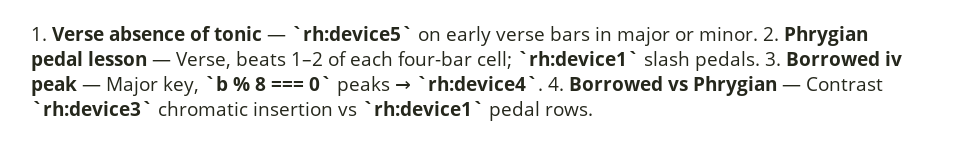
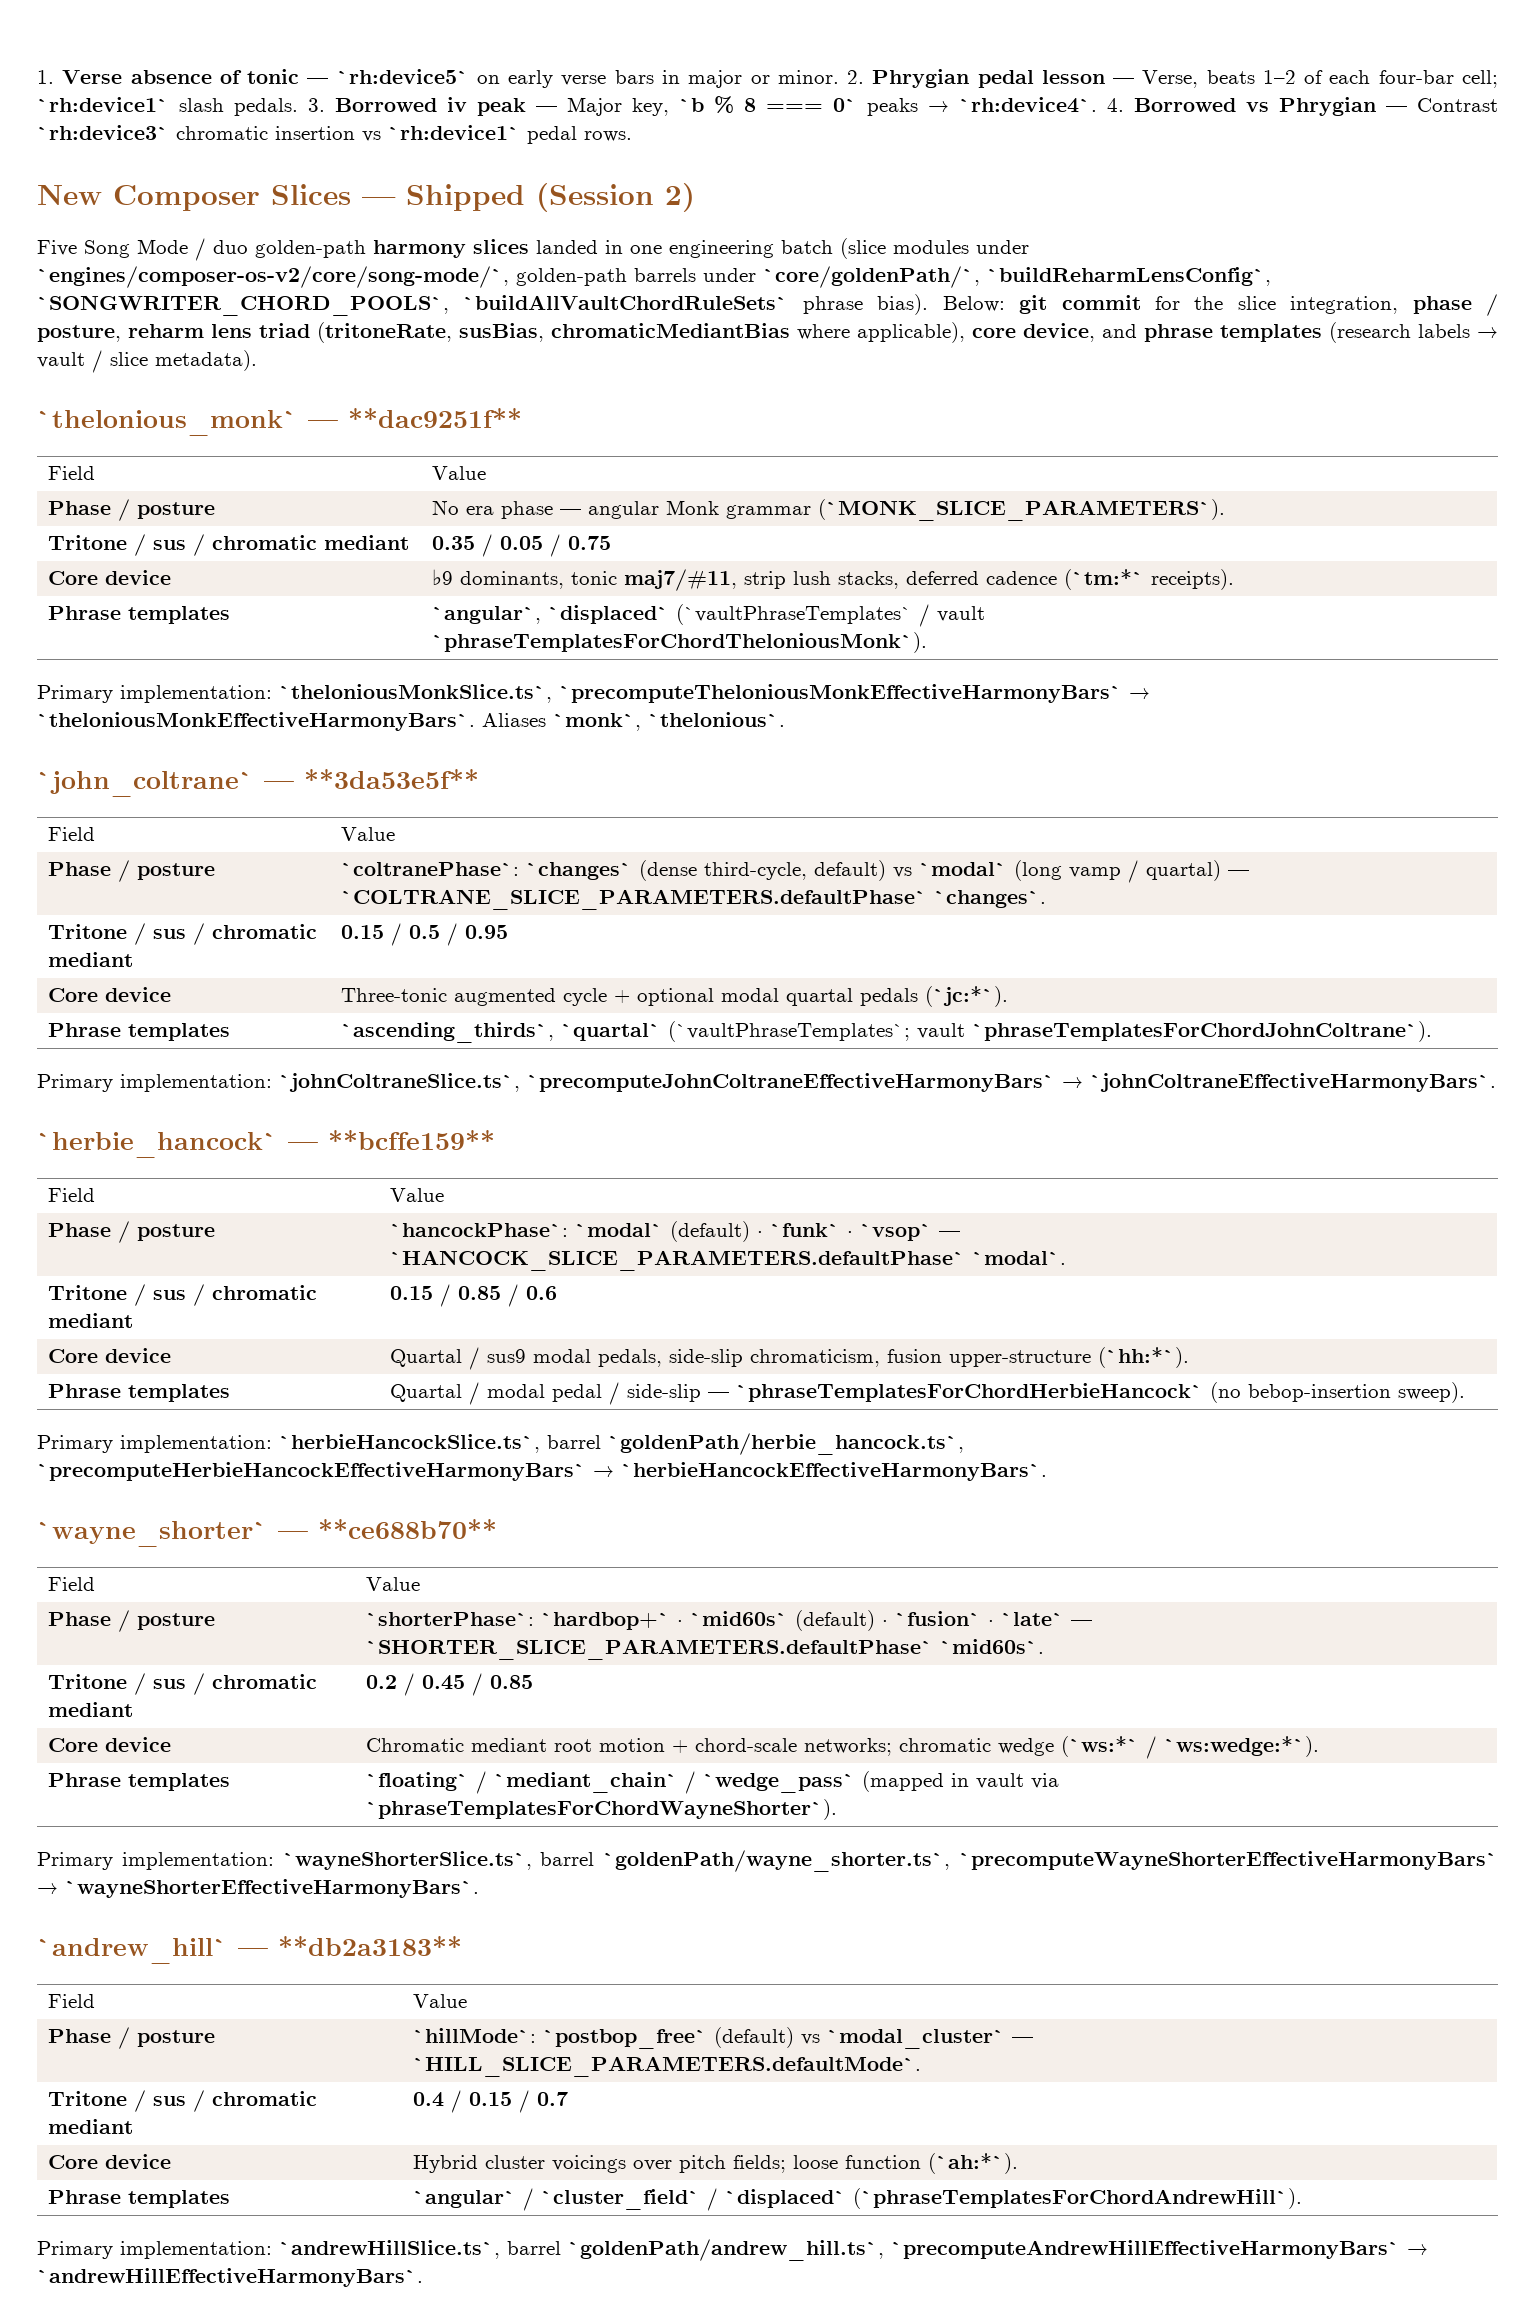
(593, 111) none -> [37,183,695,212] [37,238,1029,261] [37,266,1271,288] [37,294,1499,316] [37,322,1498,343] [37,350,257,373] [37,408,522,436] [48,466,96,480] [432,466,487,480] [48,499,216,521] [432,499,1226,521] [48,534,410,556] [432,534,612,557] [48,570,172,585] [432,569,1235,591] [48,606,231,624] [432,604,986,627] [432,632,928,653] [37,684,1150,703] [37,712,785,731] [37,769,479,797] [48,827,96,841] [341,827,396,841] [48,860,216,882] [341,860,1250,883] [341,889,1047,910] [48,923,318,945] [48,952,134,967] [341,923,509,946] [48,987,172,1002] [341,986,1009,1007] [48,1023,231,1041] [341,1021,1433,1043] [37,1073,1496,1092] [37,1130,495,1158] [48,1188,96,1202] [390,1188,445,1202] [48,1221,216,1243] [390,1221,961,1242] [390,1250,1067,1271] [48,1284,318,1306] [48,1313,134,1328] [390,1284,558,1307] [48,1348,172,1363] [390,1347,1190,1370] [48,1384,231,1402] [390,1382,1466,1405] [37,1433,964,1455] [37,1462,1047,1481] [37,1519,497,1547] [48,1577,96,1591] [366,1577,421,1591] [48,1610,216,1632] [366,1610,1093,1631] [366,1639,1045,1660] [48,1673,318,1695] [48,1702,134,1717] [366,1673,534,1696] [48,1737,172,1752] [366,1736,1320,1759] [48,1773,231,1791] [366,1771,1060,1794] [366,1799,838,1820] [37,1850,1498,1872] [37,1879,479,1898] [37,1936,462,1964] [48,1994,96,2008] [413,1994,468,2008] [48,2027,216,2049] [413,2027,1034,2049] [413,2056,922,2077] [48,2090,318,2112] [48,2119,134,2134] [413,2090,569,2113] [48,2154,172,2169] [413,2153,1019,2174] [48,2190,231,2208] [413,2188,1303,2211] [37,2239,1428,2261] [37,2268,423,2287] // New Composer Slices — Shipped (Session 2) // Five Song Mode / duo golden-path harmony slices landed in one engineering batch (slice modules under `engines/composer-os-v2/core/song-mode/`, golden-path barrels under `core/goldenPath/`, `buildReharmLensConfig`, `SONGWRITER_CHORD_POOLS`, `buildAllVaultChordRuleSets` phrase bias). Below: git commit for the slice integration, phase / posture, reharm lens triad (tritoneRate, susBias, chromaticMediantBias where applicable), core device, and phrase templates (research labels → vault / slice metadata). // `thelonious_monk` — **dac9251f** // Field | Value // Phase / posture | No era phase — angular Monk grammar (`MONK_SLICE_PARAMETERS`). // Tritone / sus / chromatic mediant | 0.35 / 0.05 / 0.75 // Core device | ♭9 dominants, tonic maj7/#11, strip lush stacks, deferred cadence (`tm:*` receipts). // Phrase templates | `angular`, `displaced` (`vaultPhraseTemplates` / vault `phraseTemplatesForChordTheloniousMonk`). // Primary implementation: `theloniousMonkSlice.ts`, `precomputeTheloniousMonkEffectiveHarmonyBars` → `theloniousMonkEffectiveHarmonyBars`. Aliases `monk`, `thelonious`. // `john_coltrane` — **3da53e5f** // Field | Value // Phase / posture | `coltranePhase`: `changes` (dense third-cycle, default) vs `modal` (long vamp / quartal) — `COLTRANE_SLICE_PARAMETERS.defaultPhase` `changes`. // Tritone / sus / chromatic mediant | 0.15 / 0.5 / 0.95 // Core device | Three-tonic augmented cycle + optional modal quartal pedals (`jc:*`). // Phrase templates | `ascending_thirds`, `quartal` (`vaultPhraseTemplates`; vault `phraseTemplatesForChordJohnColtrane`). // Primary implementation: `johnColtraneSlice.ts`, `precomputeJohnColtraneEffectiveHarmonyBars` → `johnColtraneEffectiveHarmonyBars`. // `herbie_hancock` — **bcffe159** // Field | Value // Phase / posture | `hancockPhase`: `modal` (default) · `funk` · `vsop` — `HANCOCK_SLICE_PARAMETERS.defaultPhase` `modal`. // Tritone / sus / chromatic mediant | 0.15 / 0.85 / 0.6 // Core device | Quartal / sus9 modal pedals, side-slip chromaticism, fusion upper-structure (`hh:*`). // Phrase templates | Quartal / modal pedal / side-slip — `phraseTemplatesForChordHerbieHancock` (no bebop-insertion sweep). // Primary implementation: `herbieHancockSlice.ts`, barrel `goldenPath/herbie_hancock.ts`, `precomputeHerbieHancockEffectiveHarmonyBars` → `herbieHancockEffectiveHarmonyBars`. // `wayne_shorter` — **ce688b70** // Field | Value // Phase / posture | `shorterPhase`: `hardbop+` · `mid60s` (default) · `fusion` · `late` — `SHORTER_SLICE_PARAMETERS.defaultPhase` `mid60s`. // Tritone / sus / chromatic mediant | 0.2 / 0.45 / 0.85 // Core device | Chromatic mediant root motion + chord-scale networks; chromatic wedge (`ws:*` / `ws:wedge:*`). // Phrase templates | `floating` / `mediant_chain` / `wedge_pass` (mapped in vault via `phraseTemplatesForChordWayneShorter`). // Primary implementation: `wayneShorterSlice.ts`, barrel `goldenPath/wayne_shorter.ts`, `precomputeWayneShorterEffectiveHarmonyBars` → `wayneShorterEffectiveHarmonyBars`. // `andrew_hill` — **db2a3183** // Field | Value // Phase / posture | `hillMode`: `postbop_free` (default) vs `modal_cluster` — `HILL_SLICE_PARAMETERS.defaultMode`. // Tritone / sus / chromatic mediant | 0.4 / 0.15 / 0.7 // Core device | Hybrid cluster voicings over pitch fields; loose function (`ah:*`). // Phrase templates | `angular` / `cluster_field` / `displaced` (`phraseTemplatesForChordAndrewHill`). // Primary implementation: `andrewHillSlice.ts`, barrel `goldenPath/andrew_hill.ts`, `precomputeAndrewHillEffectiveHarmonyBars` → `andrewHillEffectiveHarmonyBars`.

